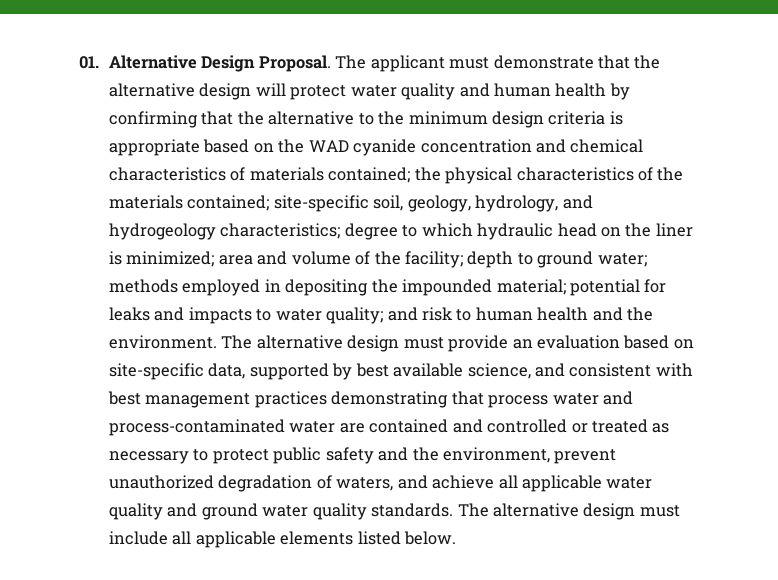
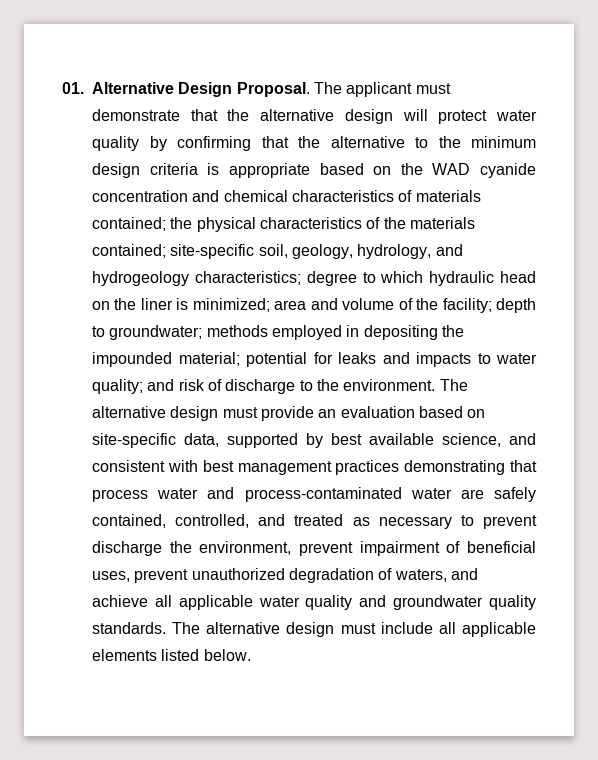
[459,83,607,97] and human health -> (139, 143) none
[537,251,647,268] ground water; -> [109,325,203,340] groundwater;
[456,307,623,321] to human health and -> [207,379,313,394] of discharge to
[369,419,670,433] [108,447,551,464] contained and controlled or treated as necessary to protect public safety and the environment, -> [494,487,536,502] [92,514,538,529] [92,541,537,556] [92,571,130,582] safely contained, controlled, and treated as necessary to prevent discharge the environment, prevent impairment of beneficial uses,
[201,503,309,520] ground water -> [393,595,484,610] groundwater

